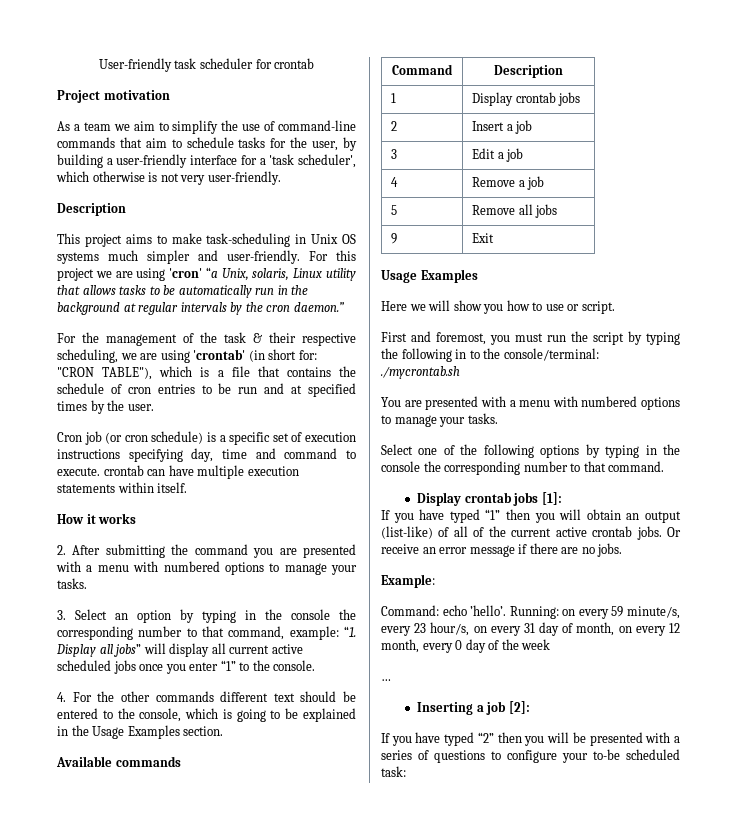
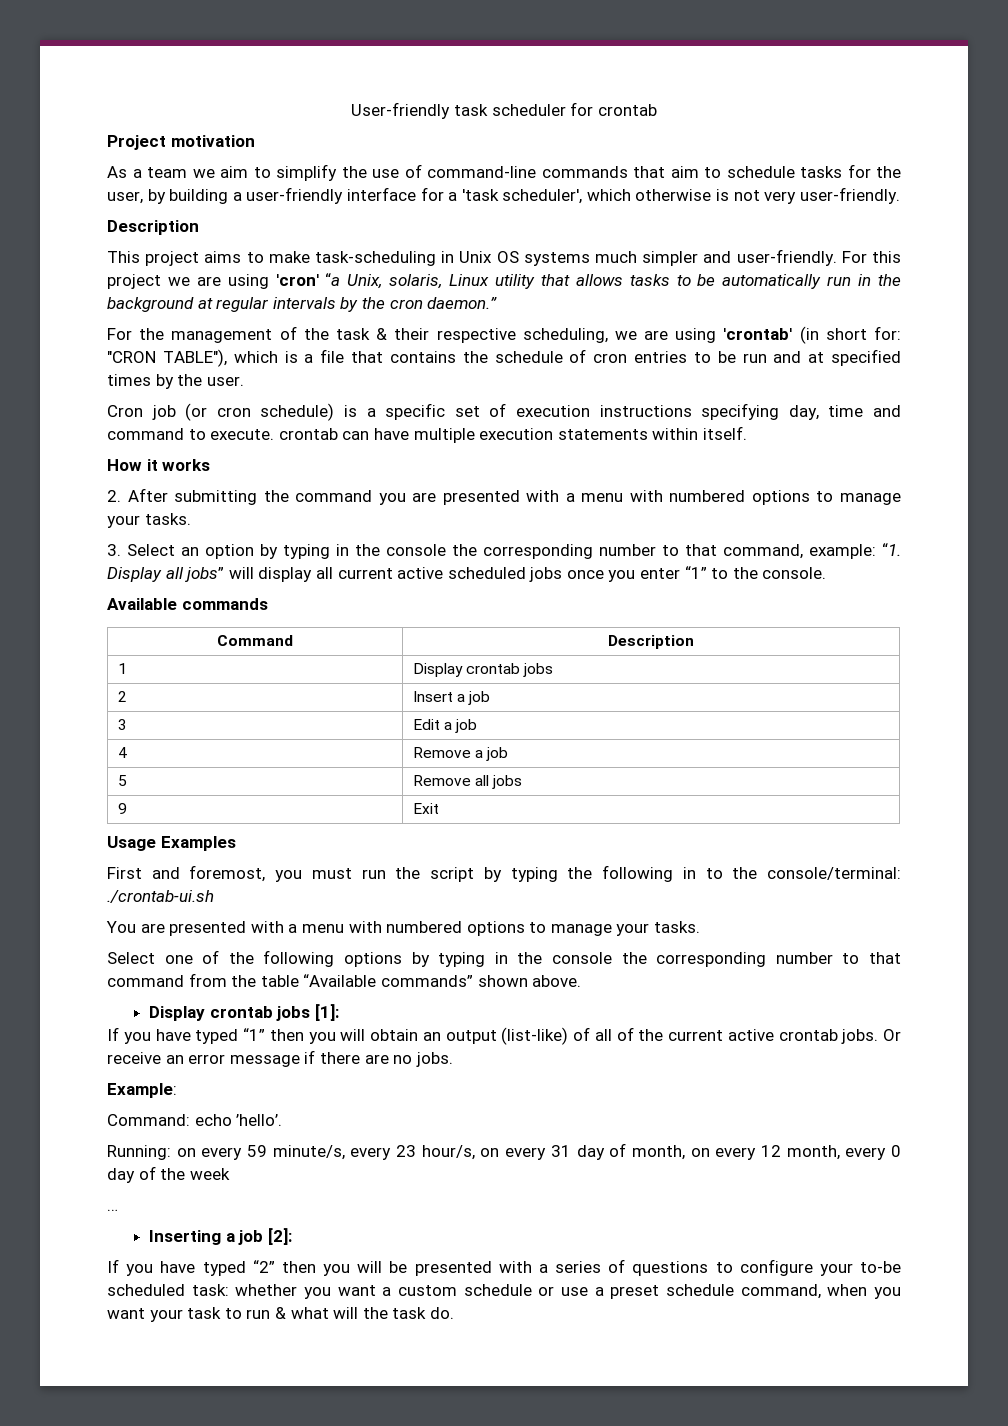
[57,691,356,702] [57,708,356,722] [57,725,224,739] // 4. For the other commands different text should be entered to the console, which is going to be explained in the Usage Examples section. -> (827, 573) none
[381,300,615,314] // Here we will show you how to use or script. -> (236, 843) none
[381,366,460,379] ./mycrontab.sh -> [107,890,214,903] ./crontab-ui.sh
[608,461,665,472] command. -> [107,973,582,987] command from the table “Available commands” shown above.
(507, 610) none -> (283, 1120) //
(406, 771) none -> [235,1284,901,1299] [107,1307,454,1322] whether you want a custom schedule or use a preset schedule command, when you want your task to run & what will the task do.

